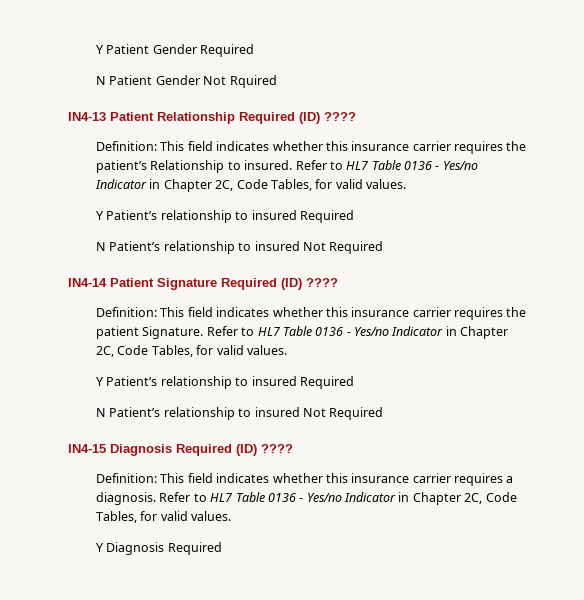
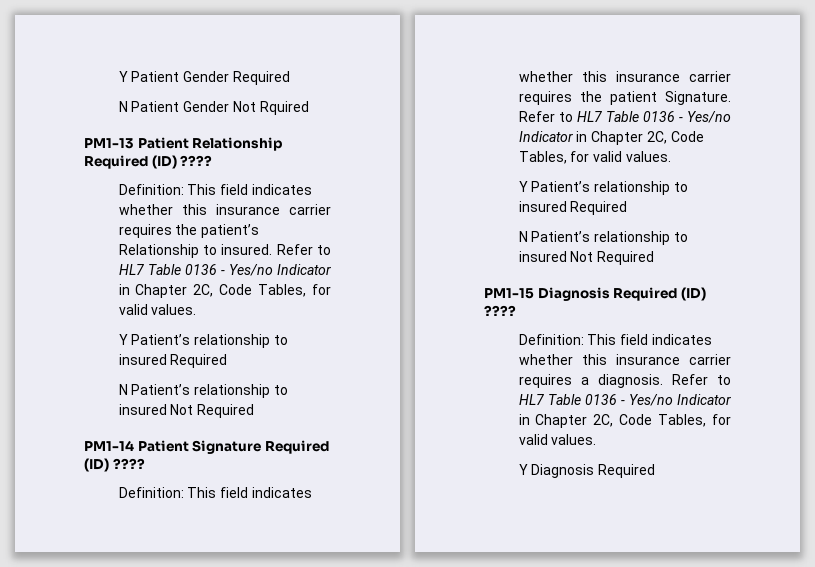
[68,112,106,121] IN4-13 -> [84,138,134,149] PM1-13
[68,278,107,287] IN4-14 -> [84,440,134,451] PM1-14
[68,444,106,453] IN4-15 -> [484,288,534,299] PM1-15

